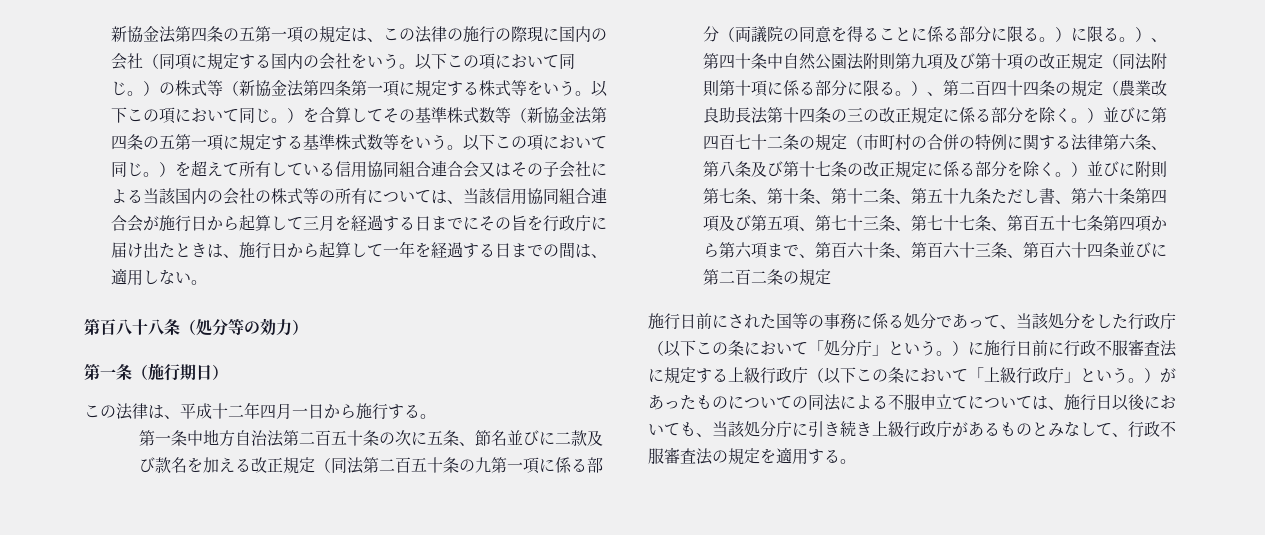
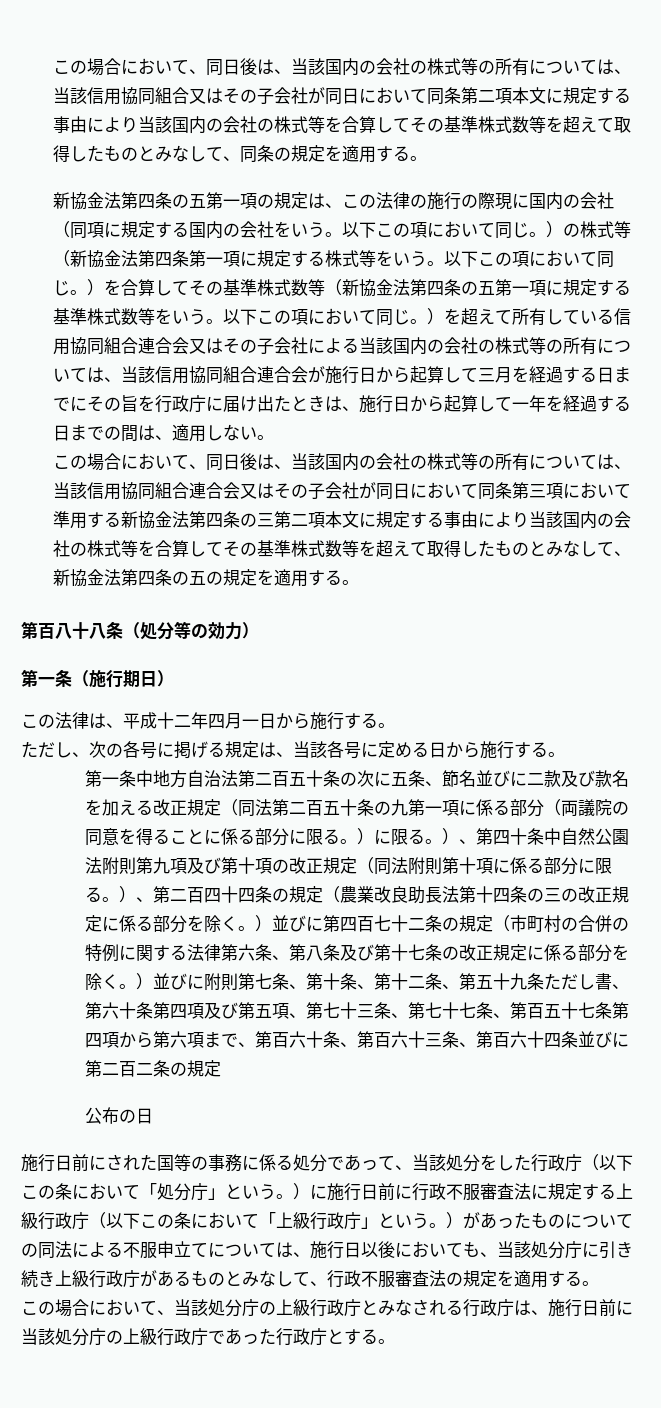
(111, 34) none -> [53,58,632,76] [53,87,632,105] [53,116,632,134] [53,145,428,163] この場合において、同日後は、当該国内の会社の株式等の所有については、当該信用協同組合又はその子会社が同日において同条第二項本文に規定する事由により当該国内の会社の株式等を合算してその基準株式数等を超えて取得したものとみなして、同条の規定を適用する。 //
(208, 282) none -> [53,453,632,471] [53,482,632,500] [53,511,632,529] [53,540,632,557] [53,569,360,587] // この場合において、同日後は、当該国内の会社の株式等の所有については、当該信用協同組合連合会又はその子会社が同日において同条第三項において準用する新協金法第四条の三第二項本文に規定する事由により当該国内の会社の株式等を合算してその基準株式数等を超えて取得したものとみなして、新協金法第四条の五の規定を適用する。
(436, 416) none -> [21,741,565,759] // ただし、次の各号に掲げる規定は、当該各号に定める日から施行する。
(831, 277) none -> [85,1107,154,1124] // 公布の日
(856, 461) none -> [21,1299,633,1317] [21,1328,395,1346] // この場合において、当該処分庁の上級行政庁とみなされる行政庁は、施行日前に当該処分庁の上級行政庁であった行政庁とする。

